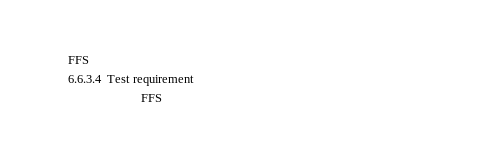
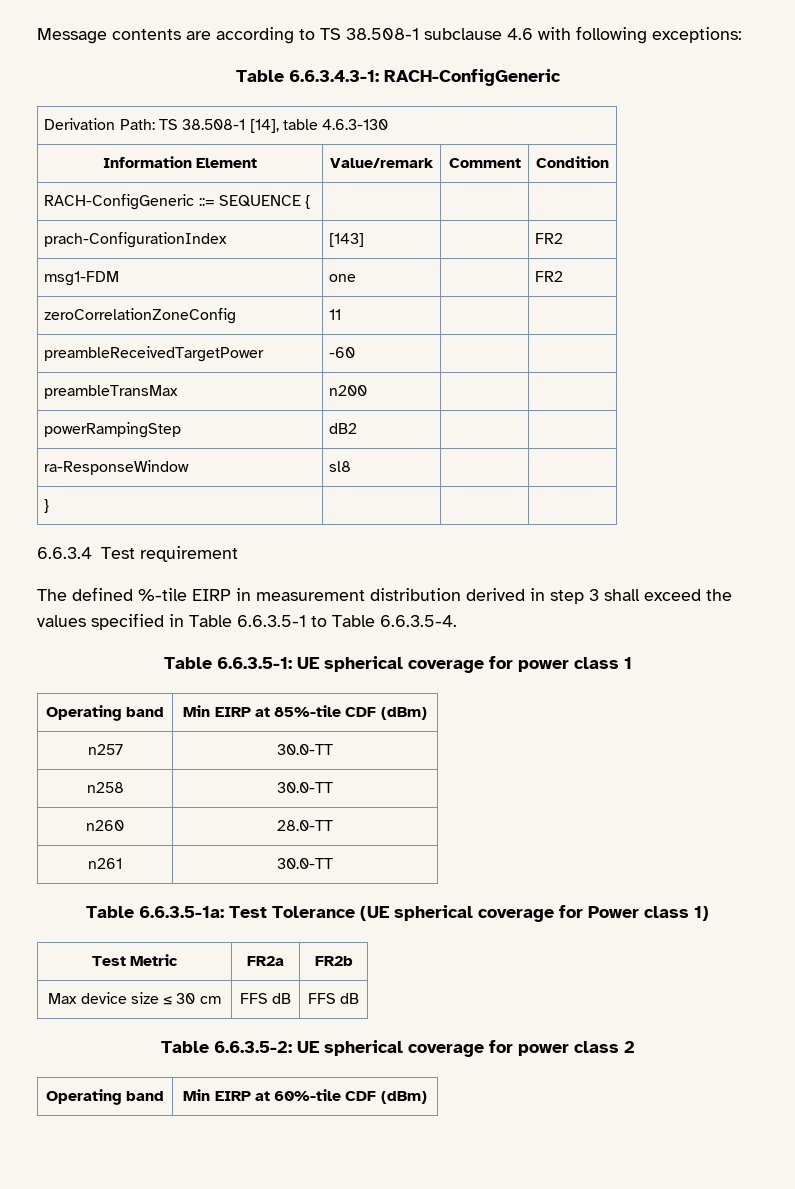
[68,56,89,64] [68,75,194,86] [141,94,163,102] FFS // 6.6.3.4 Test requirement // FFS -> [37,26,742,44] [235,69,561,86] [44,118,389,133] [102,156,258,168] [330,158,434,168] [448,158,521,168] [536,156,609,168] [44,194,311,210] [44,232,228,248] [329,233,365,247] [535,233,564,244] [44,271,120,286] [329,274,357,282] [535,271,564,282] [44,308,237,324] [329,309,342,320] [44,346,265,362] [329,347,356,358] [44,385,179,399] [329,385,368,396] [44,422,182,438] [329,423,358,434] [44,460,190,475] [329,461,352,472] [44,499,50,513] [37,546,238,562] [37,587,732,604] [37,613,457,630] [163,656,632,673] [45,705,165,721] [183,705,427,720] [87,744,123,755] [277,744,333,755] [86,782,124,793] [277,782,333,793] [86,820,124,831] [277,820,333,831] [88,858,122,869] [277,858,333,869] [86,905,709,922] [91,954,179,966] [247,956,284,966] [314,956,353,966] [48,992,221,1005] [239,993,292,1004] [307,993,360,1004] [160,1040,635,1057] [45,1089,165,1105] [183,1089,427,1104] Message contents are according to TS 38.508-1 subclause 4.6 with following exceptions: // Table 6.6.3.4.3-1: RACH-ConfigGeneric // Derivation Path: TS 38.508-1 [14], table 4.6.3-130 // Information Element | Value/remark | Comment | Condition // RACH-ConfigGeneric ::= SEQUENCE { | | | // prach-ConfigurationIndex | [143] | | FR2 // msg1-FDM | one | | FR2 // zeroCorrelationZoneConfig | 11 | | // preambleReceivedTargetPower | -60 | | // preambleTransMax | n200 | | // powerRampingStep | dB2 | | // ra-ResponseWindow | sl8 | | // } | | | // 6.6.3.4 Test requirement // The defined %-tile EIRP in measurement distribution derived in step 3 shall exceed the values specified in Table 6.6.3.5-1 to Table 6.6.3.5-4. // Table 6.6.3.5-1: UE spherical coverage for power class 1 // Operating band | Min EIRP at 85%-tile CDF (dBm) // n257 | 30.0-TT // n258 | 30.0-TT // n260 | 28.0-TT // n261 | 30.0-TT // Table 6.6.3.5-1a: Test Tolerance (UE spherical coverage for Power class 1) // Test Metric | FR2a | FR2b // Max device size ≤ 30 cm | FFS dB | FFS dB // Table 6.6.3.5-2: UE spherical coverage for power class 2 // Operating band | Min EIRP at 60%-tile CDF (dBm)

